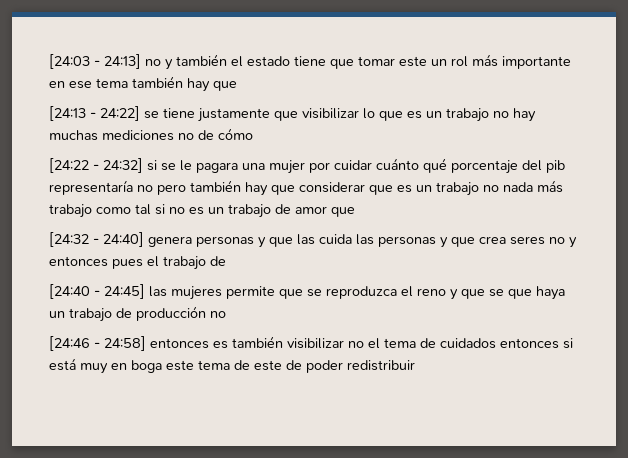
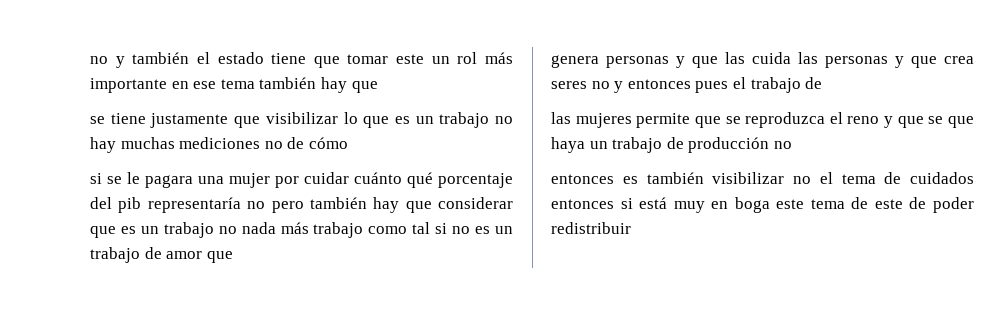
[49,54,141,69] [24:03 - 24:13] -> (90, 60) none
[49,106,140,121] [24:13 - 24:22] -> (378, 87) none
[49,158,143,173] [24:22 - 24:32] -> (348, 143) none
[49,232,144,247] [24:32 - 24:40] -> (233, 257) none
[49,284,145,299] [24:40 - 24:45] -> (823, 83) none
[49,336,146,351] [24:46 - 24:58] -> (792, 145) none

